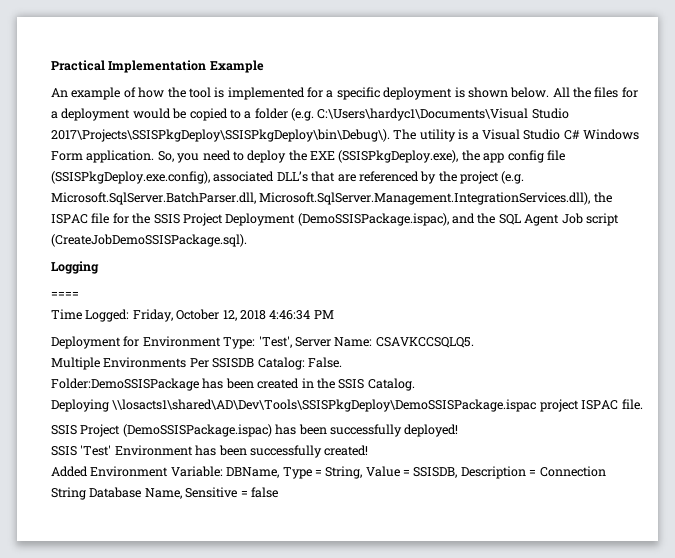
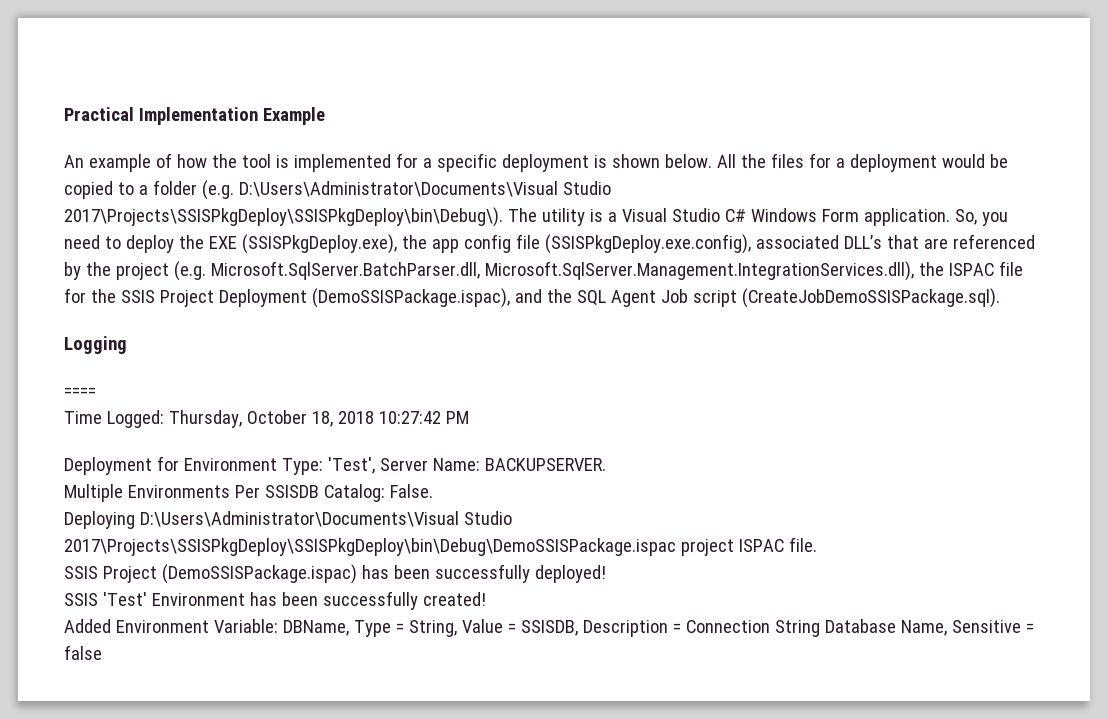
[317,108,529,121] C:\Users\hardyc1\Documents\Visual -> [238,181,558,197] D:\Users\Administrator\Documents\Visual
[132,309,311,322] Friday, October 12, 2018 4:46:34 -> [168,410,441,428] Thursday, October 18, 2018 10:27:42
[375,337,474,348] CSAVKCCSQLQ5. -> [484,458,606,471] BACKUPSERVER.
[51,378,415,391] [51,399,537,412] Folder:DemoSSISPackage has been created in the SSIS Catalog. // Deploying \\losacts1\shared\AD\Dev\Tools\SSISPkgDeploy\DemoSSISPackage.ispac -> [64,511,512,529] [64,538,676,556] Deploying D:\Users\Administrator\Documents\Visual Studio 2017\Projects\SSISPkgDeploy\SSISPkgDeploy\bin\Debug\DemoSSISPackage.ispac

